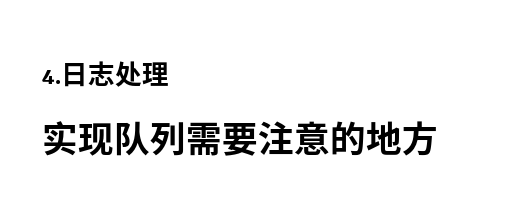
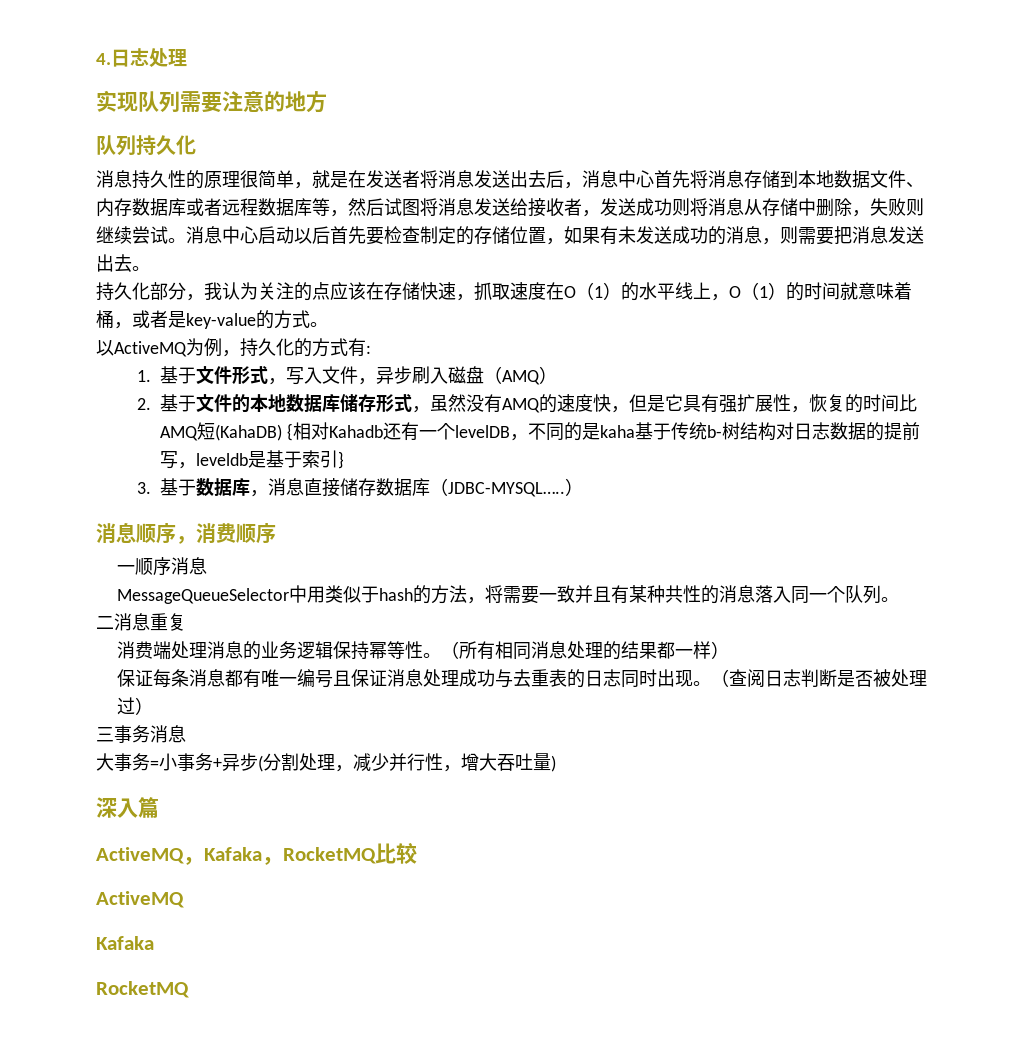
(438, 138) none -> [96,135,196,156] [96,170,924,189] [96,198,924,217] [96,226,924,245] [96,254,150,272] [96,282,912,301] [96,310,328,329] [96,338,371,357] [137,366,558,385] [137,394,918,413] [160,422,921,441] [160,450,345,469] [137,478,584,497] [96,522,276,544] [116,557,207,576] [116,585,899,604] [96,613,186,631] [116,641,729,660] [116,669,927,688] [116,697,153,715] [96,725,186,743] [96,753,556,772] [96,797,159,818] [96,842,417,865] [96,891,184,908] [96,936,154,950] [96,981,189,998] // 队列持久化 // 消息持久性的原理很简单，就是在发送者将消息发送出去后，消息中心首先将消息存储到本地数据文件、内存数据库或者远程数据库等，然后试图将消息发送给接收者，发送成功则将消息从存储中删除，失败则继续尝试。消息中心启动以后首先要检查制定的存储位置，如果有未发送成功的消息，则需要把消息发送出去。 // 持久化部分，我认为关注的点应该在存储快速，抓取速度在O（1）的水平线上，O（1）的时间就意味着桶，或者是key-value的方式。 // 以ActiveMQ为例，持久化的方式有: // 1.基于文件形式，写入文件，异步刷入磁盘（AMQ） // 2.基于文件的本地数据库储存形式，虽然没有AMQ的速度快，但是它具有强扩展性，恢复的时间比AMQ短(KahaDB) {相对Kahadb还有一个levelDB，不同的是kaha基于传统b-树结构对日志数据的提前写，leveldb是基于索引} // 3.基于数据库，消息直接储存数据库（JDBC-MYSQL…..） // 消息顺序，消费顺序 // 一顺序消息 // MessageQueueSelector中用类似于hash的方法，将需要一致并且有某种共性的消息落入同一个队列。 // 二消息重复 // 消费端处理消息的业务逻辑保持幂等性。（所有相同消息处理的结果都一样） // 保证每条消息都有唯一编号且保证消息处理成功与去重表的日志同时出现。（查阅日志判断是否被处理过） // 三事务消息 // 大事务=小事务+异步(分割处理，减少并行性，增大吞吐量) // 深入篇 // ActiveMQ，Kafaka，RocketMQ比较 // ActiveMQ // Kafaka // RocketMQ

